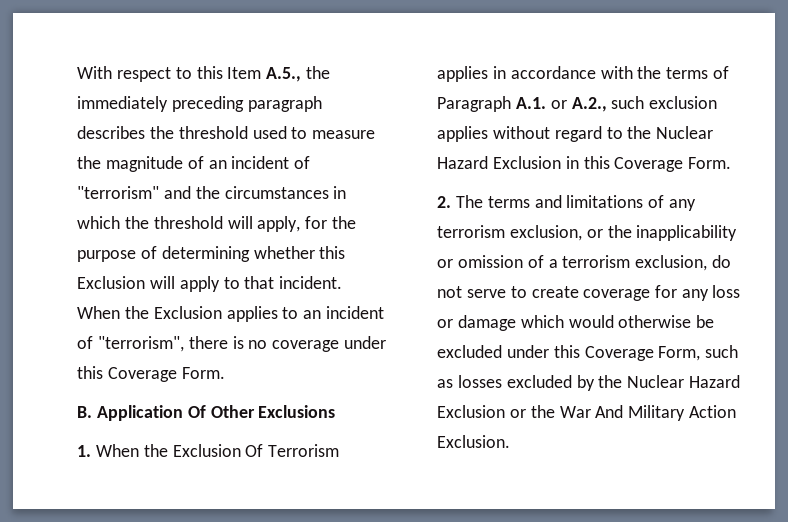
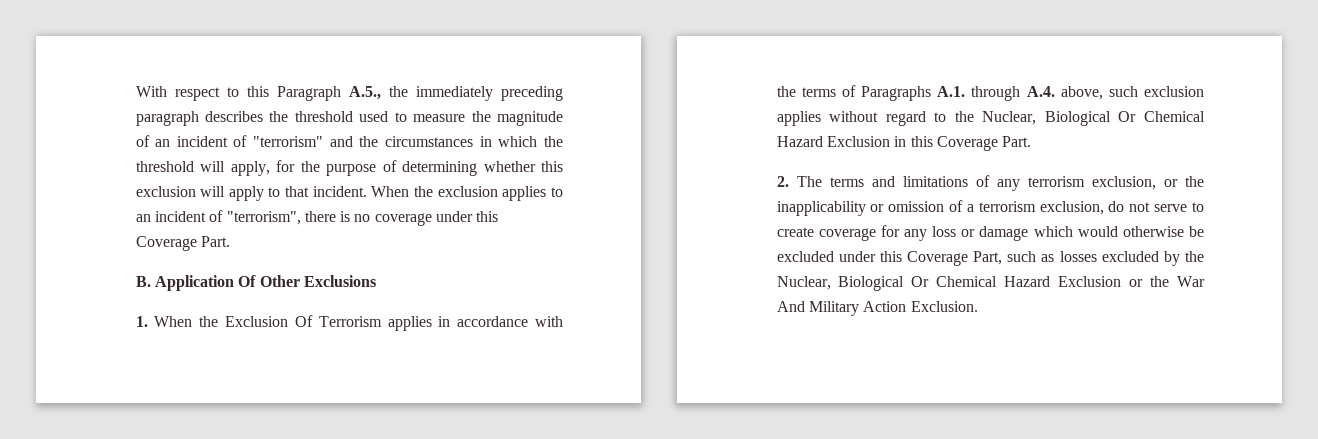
[227,67,262,79] Item -> [276,86,341,101] Paragraph
[77,276,146,289] Exclusion -> [135,186,196,197] exclusion
[153,306,222,319] Exclusion -> [437,186,498,197] exclusion
[181,367,225,379] Form. -> [200,236,230,247] Part.
[437,96,607,112] Paragraph A.1. or A.2., -> [861,86,1103,101] Paragraphs A.1. through A.4. above,
[656,126,714,139] Nuclear -> [982,111,1205,126] Nuclear, Biological Or Chemical
[688,157,732,169] Form. -> [1002,136,1032,147] Part.
[658,346,701,361] Form, -> [973,251,1003,265] Part,
[627,375,685,388] Nuclear -> [776,276,998,291] Nuclear, Biological Or Chemical

